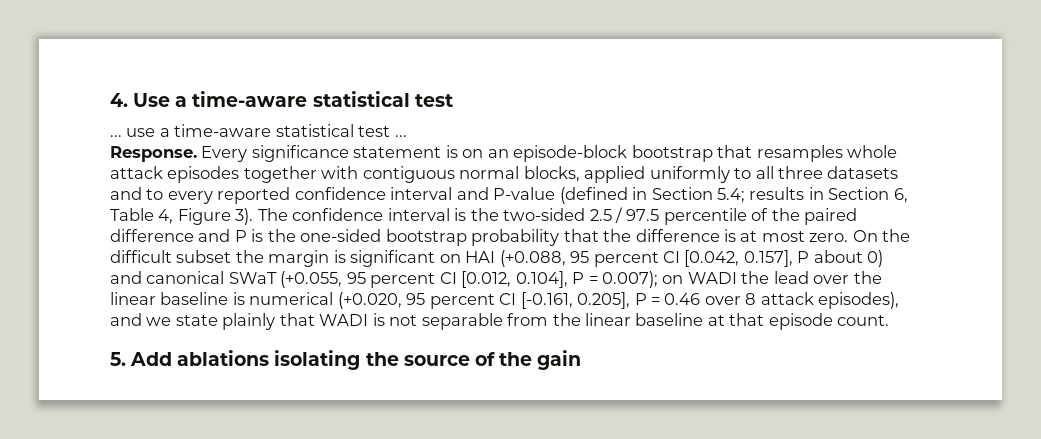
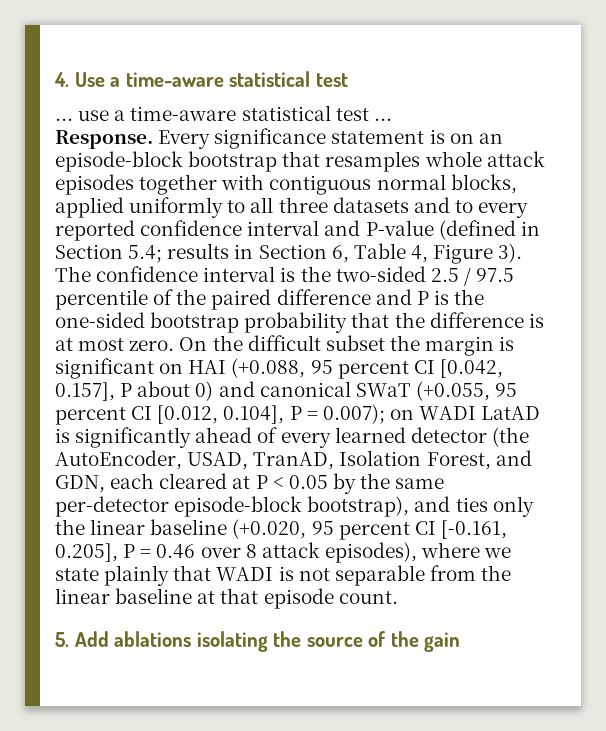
[741,271,882,284] [110,292,334,305] the lead over the linear baseline is numerical -> [481,406,541,420] [55,427,529,448] [55,450,532,470] [55,473,445,494] [55,496,534,517] [55,519,228,535] LatAD is significantly ahead of every learned detector (the AutoEncoder, USAD, TranAD, Isolation Forest, and GDN, each cleared at P < 0.05 by the same per-detector episode-block bootstrap), and ties only the linear baseline
[110,313,142,326] and -> [421,542,481,558] where

